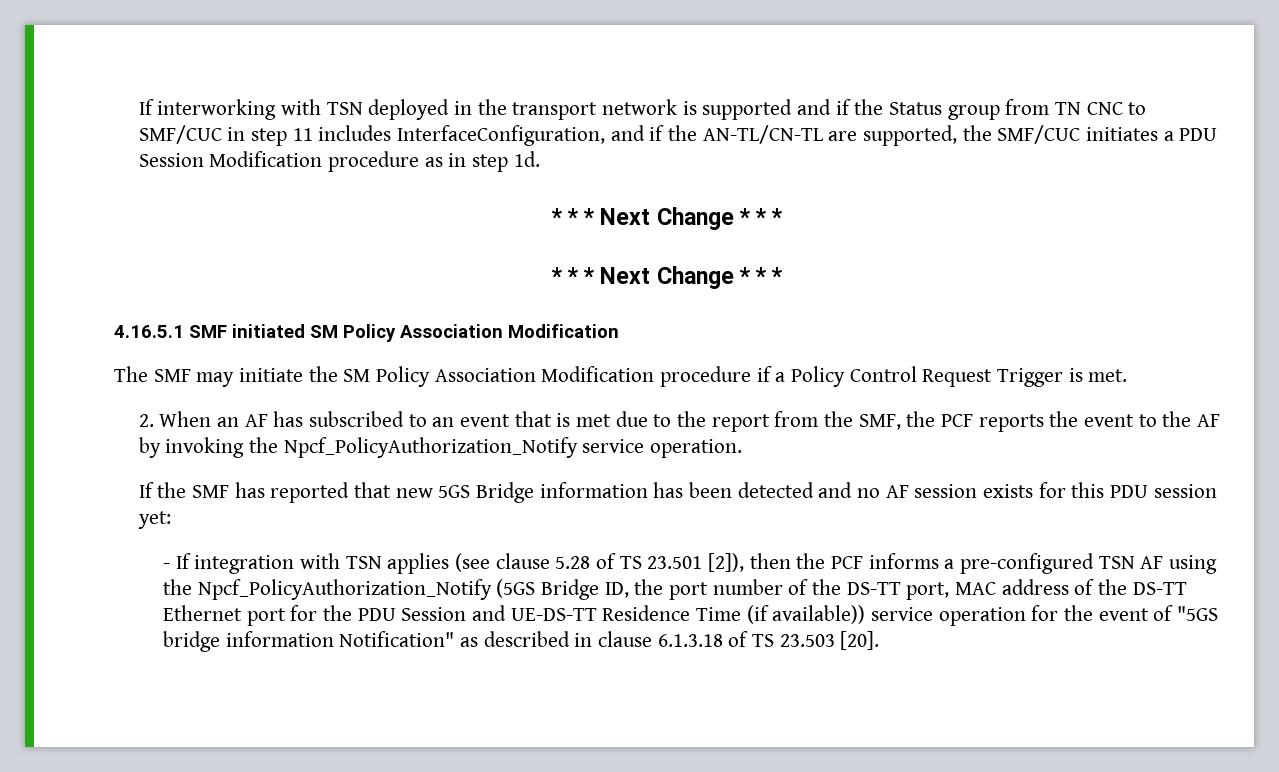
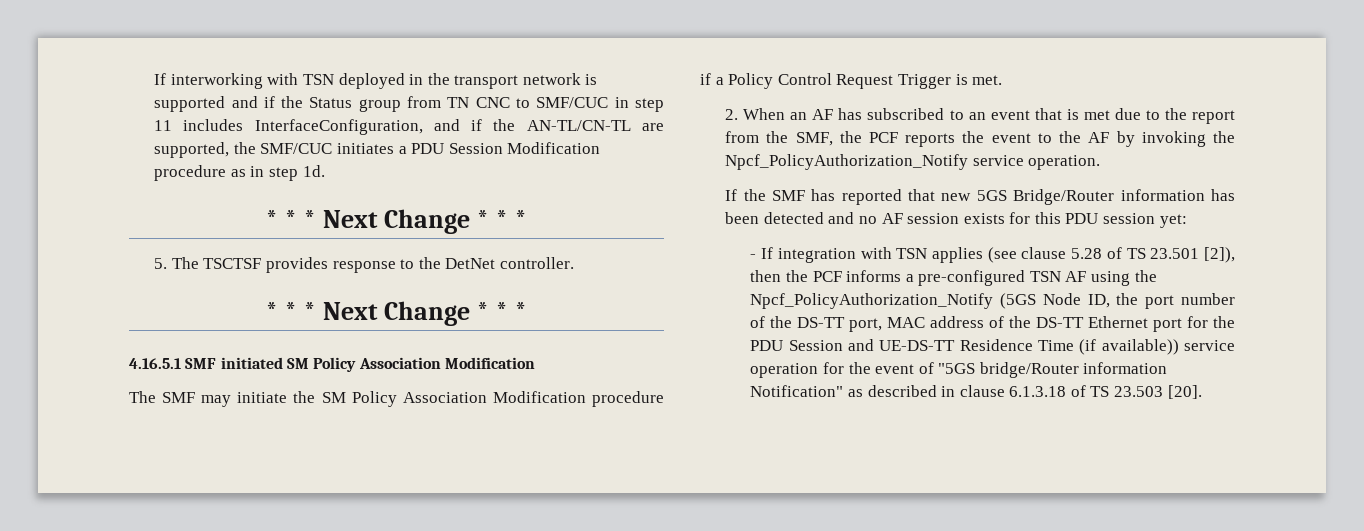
(783, 216) none -> [154,257,574,273] // 5. The TSCTSF provides response to the DetNet controller.
[475,482,534,503] Bridge -> [1013,189,1115,205] Bridge/Router
[541,579,600,600] Bridge -> [1042,293,1081,305] Node
[162,631,220,652] bridge -> [979,362,1079,378] bridge/Router

